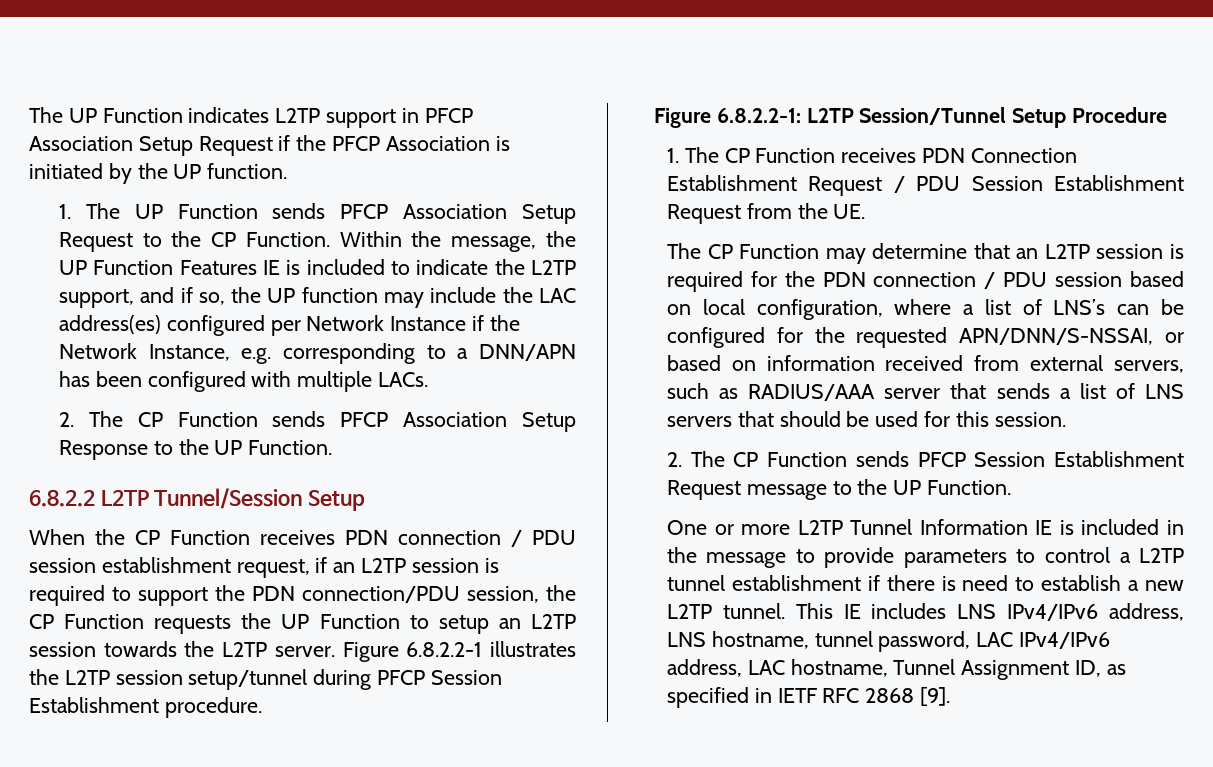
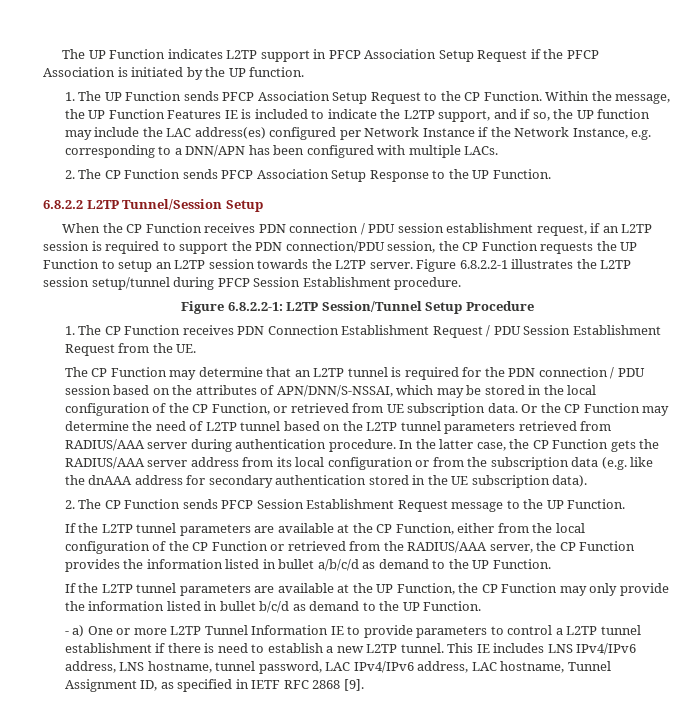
[1096,244,1164,259] session -> [347,367,388,377] tunnel
[702,299,1184,320] [666,327,1184,348] [666,355,1184,373] [666,383,1184,401] [666,411,1066,427] local configuration, where a list of LNS’s can be configured for the requested APN/DNN/S-NSSAI, or based on information received from external servers, such as RADIUS/AAA server that sends a list of LNS servers that should be used for this session. -> [172,385,597,398] [64,403,670,416] [64,421,612,434] [64,439,660,452] [64,457,654,470] [64,475,588,488] the attributes of APN/DNN/S-NSSAI, which may be stored in the local configuration of the CP Function, or retrieved from UE subscription data. Or the CP Function may determine the need of L2TP tunnel based on the L2TP tunnel parameters retrieved from RADIUS/AAA server during authentication procedure. In the latter case, the CP Function gets the RADIUS/AAA server address from its local configuration or from the subscription data (e.g. like the dnAAA address for secondary authentication stored in the UE subscription data).
(1012, 487) none -> [64,523,585,536] [64,541,636,554] [64,559,551,572] [64,583,669,596] [64,601,482,613] [64,625,85,637] If the L2TP tunnel parameters are available at the CP Function, either from the local configuration of the CP Function or retrieved from the RADIUS/AAA server, the CP Function provides the information listed in bullet a/b/c/d as demand to the UP Function. // If the L2TP tunnel parameters are available at the UP Function, the CP Function may only provide the information listed in bullet b/c/d as demand to the UP Function. // - a)
[1059,519,1184,535] [666,547,787,568] is included in the message -> (344, 630) none

